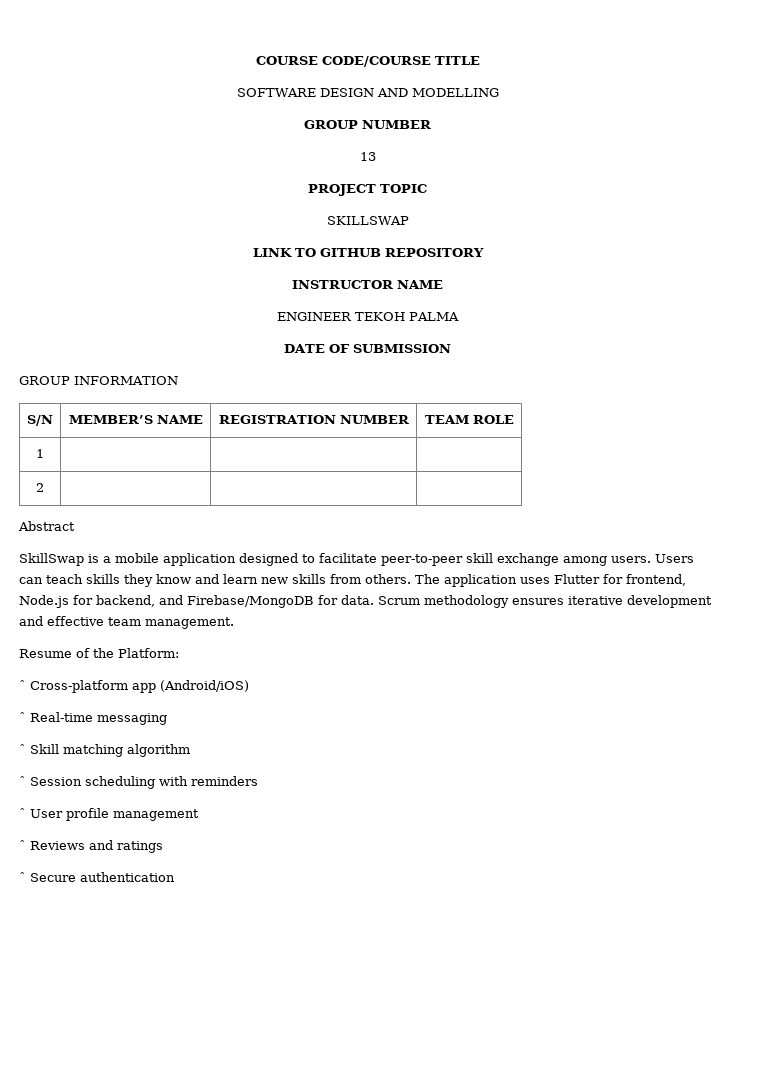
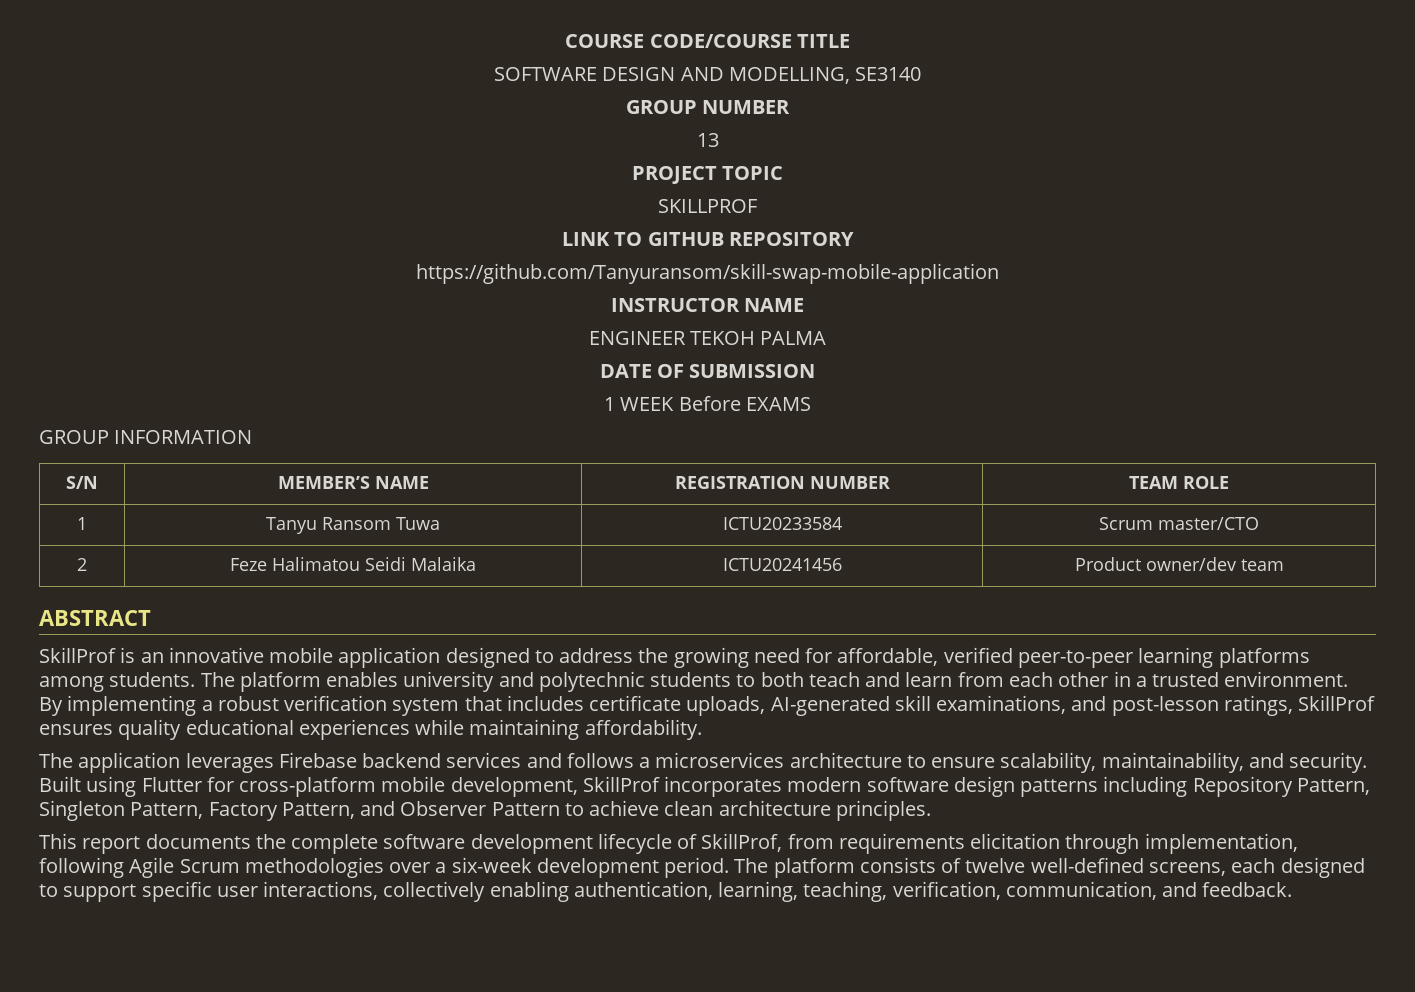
[411,88,499,97] MODELLING -> [728,67,922,84] MODELLING, SE3140
[326,216,409,225] SKILLSWAP -> [658,199,757,213] SKILLPROF
(484, 252) none -> [416,263,1000,284] // https://github.com/Tanyuransom/skill-swap-mobile-application
(451, 348) none -> [604,396,811,411] // 1 WEEK Before EXAMS
[36,483,44,492] [18,521,75,531] [19,553,694,566] [19,574,686,587] [19,595,712,608] [19,616,234,629] [19,648,179,658] [19,680,249,693] [19,712,167,725] [19,744,190,757] [19,776,258,789] [19,808,199,821] [19,840,163,853] [19,872,175,882] | | // 2 | | | // Abstract // SkillSwap is a mobile application designed to facilitate peer-to-peer skill exchange among users. Users can teach skills they know and learn new skills from others. The application uses Flutter for frontend, Node.js for backend, and Firebase/MongoDB for data. Scrum methodology ensures iterative development and effective team management. // Resume of the Platform: // ˆ Cross-platform app (Android/iOS) // ˆ Real-time messaging // ˆ Skill matching algorithm // ˆ Session scheduling with reminders // ˆ User profile management // ˆ Reviews and ratings // ˆ Secure authentication -> [265,517,441,534] [722,517,842,530] [1099,517,1259,530] [77,558,87,571] [230,557,476,571] [722,558,842,571] [1074,557,1284,571] [39,610,151,626] [39,647,1310,668] [39,671,1349,692] [39,695,1376,716] [39,719,702,740] [39,752,1368,773] [39,776,1370,797] [39,800,931,821] [39,833,1298,854] [39,857,1365,878] [39,881,1293,902] Tanyu Ransom Tuwa | ICTU20233584 | Scrum master/CTO // 2 | Feze Halimatou Seidi Malaika | ICTU20241456 | Product owner/dev team // ABSTRACT // SkillProf is an innovative mobile application designed to address the growing need for affordable, verified peer-to-peer learning platforms among students. The platform enables university and polytechnic students to both teach and learn from each other in a trusted environment. By implementing a robust verification system that includes certificate uploads, AI-generated skill examinations, and post-lesson ratings, SkillProf ensures quality educational experiences while maintaining affordability. // The application leverages Firebase backend services and follows a microservices architecture to ensure scalability, maintainability, and security. Built using Flutter for cross-platform mobile development, SkillProf incorporates modern software design patterns including Repository Pattern, Singleton Pattern, Factory Pattern, and Observer Pattern to achieve clean architecture principles. // This report documents the complete software development lifecycle of SkillProf, from requirements elicitation through implementation, following Agile Scrum methodologies over a six-week development period. The platform consists of twelve well-defined screens, each designed to support specific user interactions, collectively enabling authentication, learning, teaching, verification, communication, and feedback.

